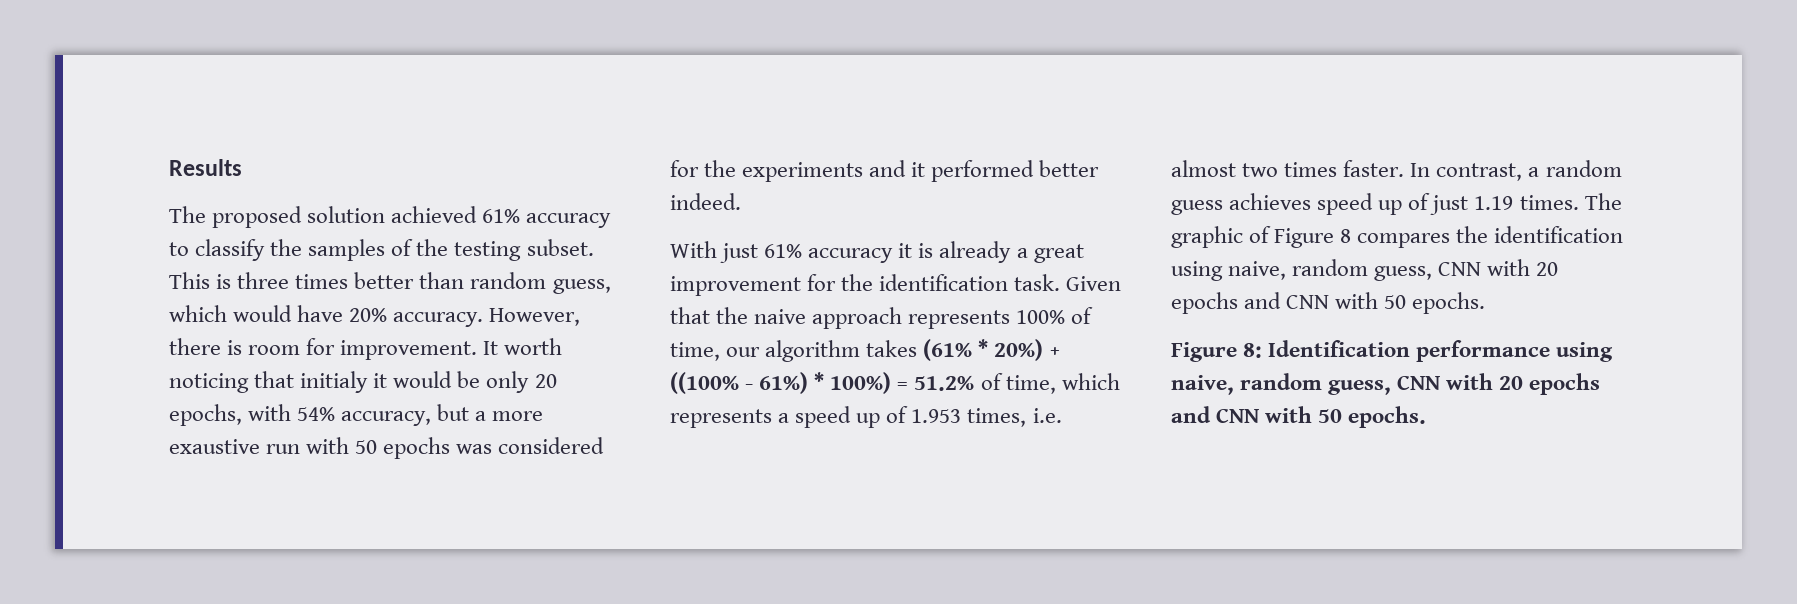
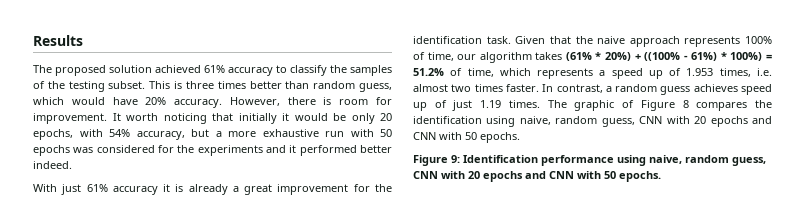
[300,371,369,393] initialy -> [238,113,277,124] initially
[169,439,260,454] exaustive -> [262,129,319,137] exhaustive
[1243,343,1263,358] 8: -> [451,155,460,163] 9:

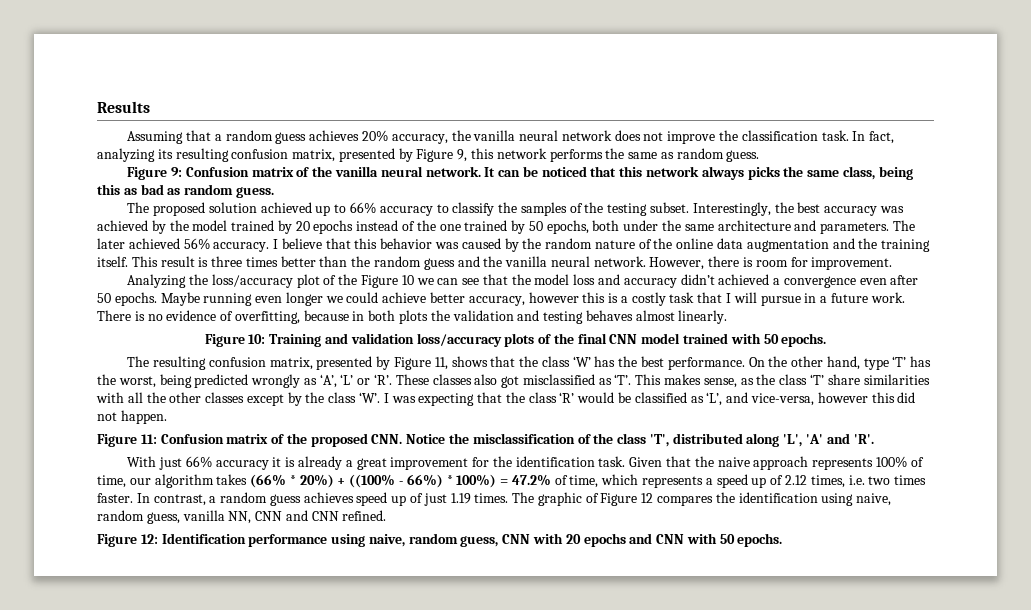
(83, 40) none -> [127,130,895,144] [97,148,760,162] [127,166,913,180] [97,184,274,198] // Assuming that a random guess achieves 20% accuracy, the vanilla neural network does not improve the classification task. In fact, analyzing its resulting confusion matrix, presented by Figure 9, this network performs the same as random guess. // Figure 9: Confusion matrix of the vanilla neural network. It can be noticed that this network always picks the same class, being this as bad as random guess.
[204,65,225,73] 61% -> [315,202,376,216] up to 66%
[149,81,171,89] This -> [692,202,904,216] [97,220,915,234] [97,238,931,252] [97,256,195,267] Interestingly, the best accuracy was achieved by the model trained by 20 epochs instead of the one trained by 50 epochs, both under the same architecture and parameters. The later achieved 56% accuracy. I believe that this behavior was caused by the random nature of the online data augmentation and the training itself. This result
[313,81,392,92] [33,97,223,108] random guess, which would have 20% accuracy. -> [351,256,646,270] the random guess and the vanilla neural network.
[112,113,392,124] [33,129,392,140] [33,145,392,156] [33,161,72,169] It worth noticing that initially it would be only 20 epochs, with 54% accuracy, but a more exhaustive run with 50 epochs was considered for the experiments and it performed better indeed. -> [127,274,919,288] [97,292,905,306] [97,310,728,324] [204,333,827,347] [127,356,932,370] [97,374,930,388] [96,392,916,406] [97,410,167,424] [97,433,874,447] // Analyzing the loss/accuracy plot of the Figure 10 we can see that the model loss and accuracy didn’t achieved a convergence even after 50 epochs. Maybe running even longer we could achieve better accuracy, however this is a costly task that I will pursue in a future work. There is no evidence of overfitting, because in both plots the validation and testing behaves almost linearly. // Figure 10: Training and validation loss/accuracy plots of the final CNN model trained with 50 epochs. // The resulting confusion matrix, presented by Figure 11, shows that the class ‘W’ has the best performance. On the other hand, type ‘T’ has the worst, being predicted wrongly as ‘A’, ‘L’ or ‘R’. These classes also got misclassified as ‘T’. This makes sense, as the class ‘T’ share similarities with all the other classes except by the class ‘W’. I was expecting that the class ‘R’ would be classified as ‘L’, and vice-versa, however this did not happen. // Figure 11: Confusion matrix of the proposed CNN. Notice the misclassification of the class 'T', distributed along 'L', 'A' and 'R'.
[86,184,108,192] 61% -> [185,456,212,468] 66%
[565,52,592,61] (61% -> [250,474,287,488] (66%
[691,52,718,61] 61%) -> [406,474,443,488] 66%)
[413,68,444,76] 51.2% -> [511,474,551,486] 47.2%
[686,68,714,76] 1.953 -> [784,475,807,485] 2.12
[413,84,448,92] almost -> (865, 480) none
[682,100,689,108] 8 -> [641,493,654,503] 12
[639,116,773,127] [413,132,520,143] [413,155,460,166] CNN with 20 epochs and CNN with 50 epochs. // Figure 9: -> [182,510,387,524] [97,534,158,547] vanilla NN, CNN and CNN refined. // Figure 12:

